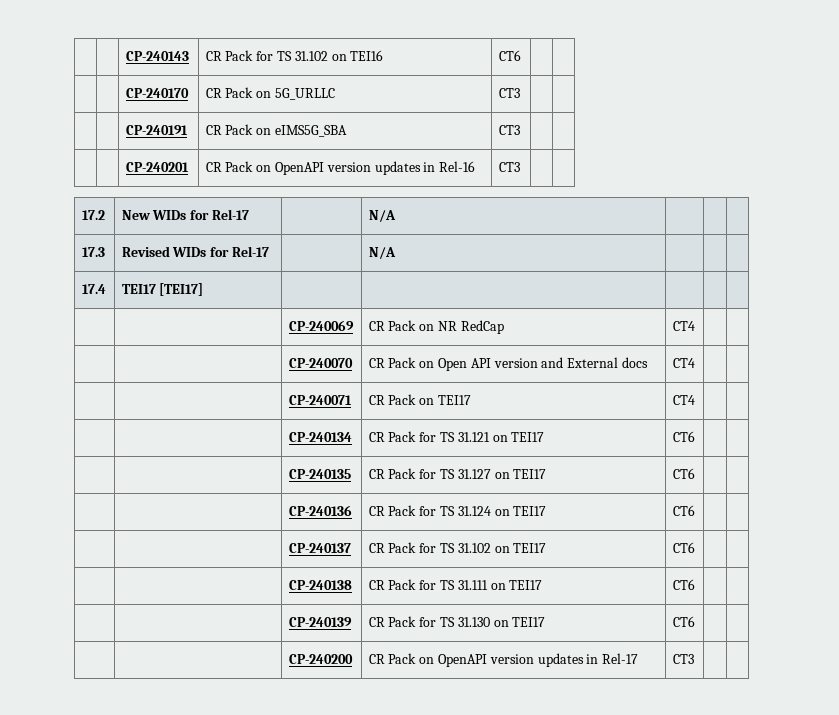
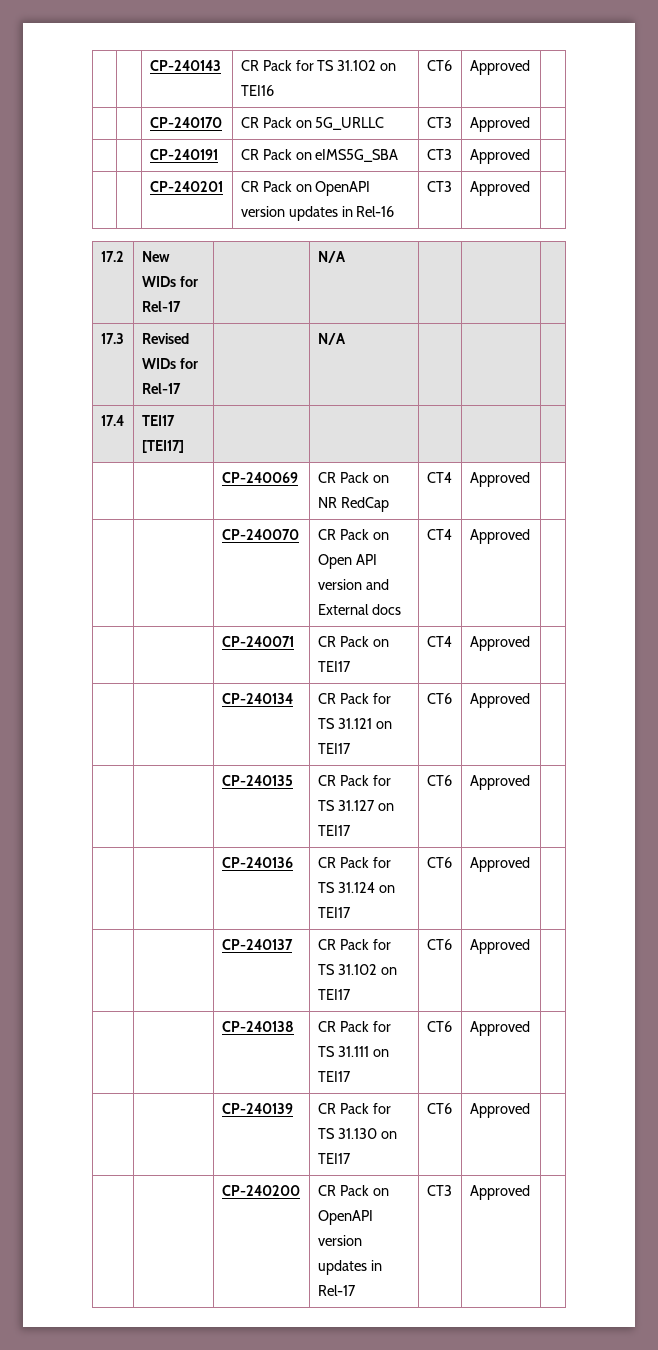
(521, 55) none -> [469,60,530,75] Approved
(520, 93) none -> [469,117,530,132] Approved
(520, 130) none -> [469,149,530,164] Approved
(520, 167) none -> [469,181,530,196] Approved
(695, 326) none -> [469,472,530,487] Approved
(695, 363) none -> [469,529,530,544] Approved
(695, 400) none -> [469,636,530,651] Approved
(695, 436) none -> [469,693,530,708] Approved
(695, 473) none -> [469,775,530,790] Approved
(695, 510) none -> [469,857,530,872] Approved
(695, 547) none -> [469,939,530,954] Approved
(695, 584) none -> [469,1021,530,1036] Approved
(695, 621) none -> [469,1103,530,1118] Approved
(694, 659) none -> [469,1185,530,1200] Approved

